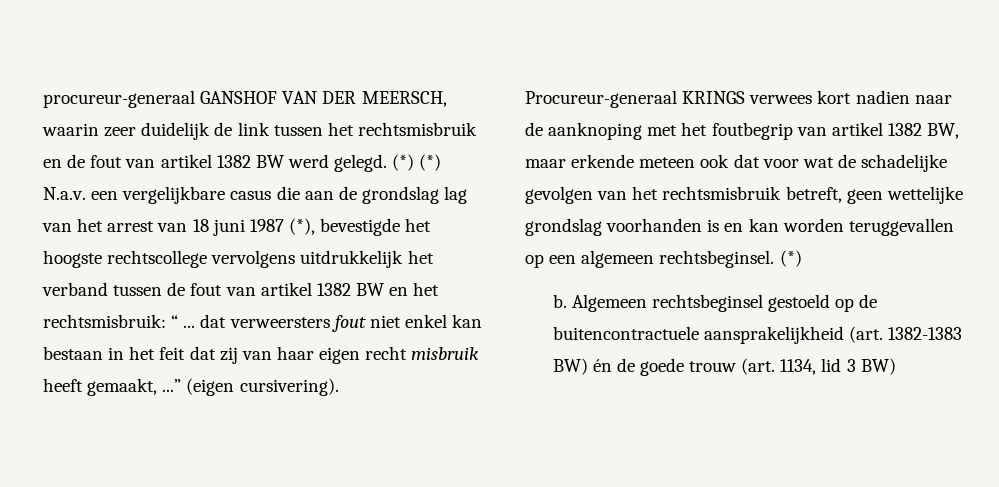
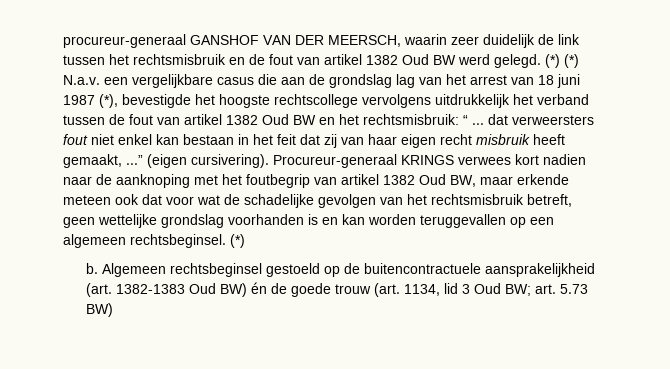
(251, 161) none -> [402,54,429,65] Oud
(351, 289) none -> [262,114,289,125] Oud
(922, 129) none -> [419,174,446,185] Oud
(962, 333) none -> [189,283,217,294] Oud
(856, 365) none -> [474,283,589,296] Oud BW; art. 5.73

